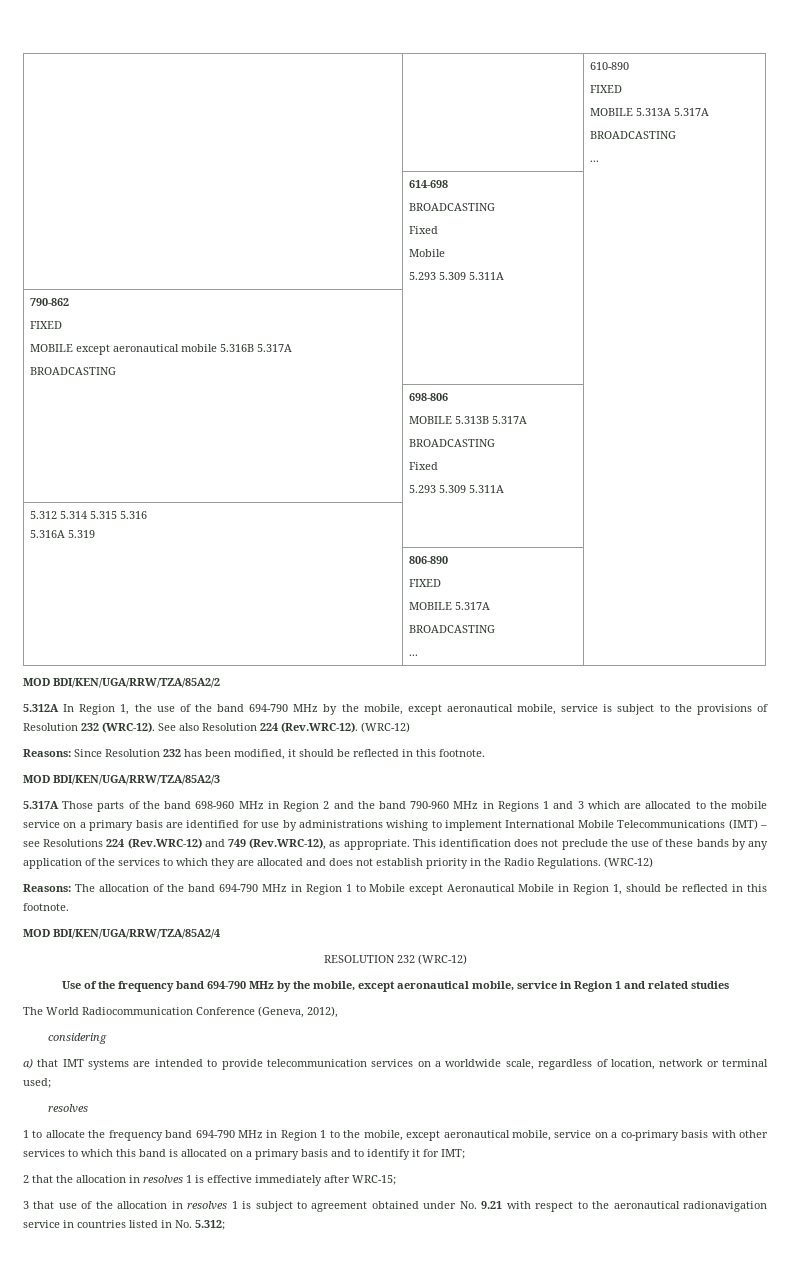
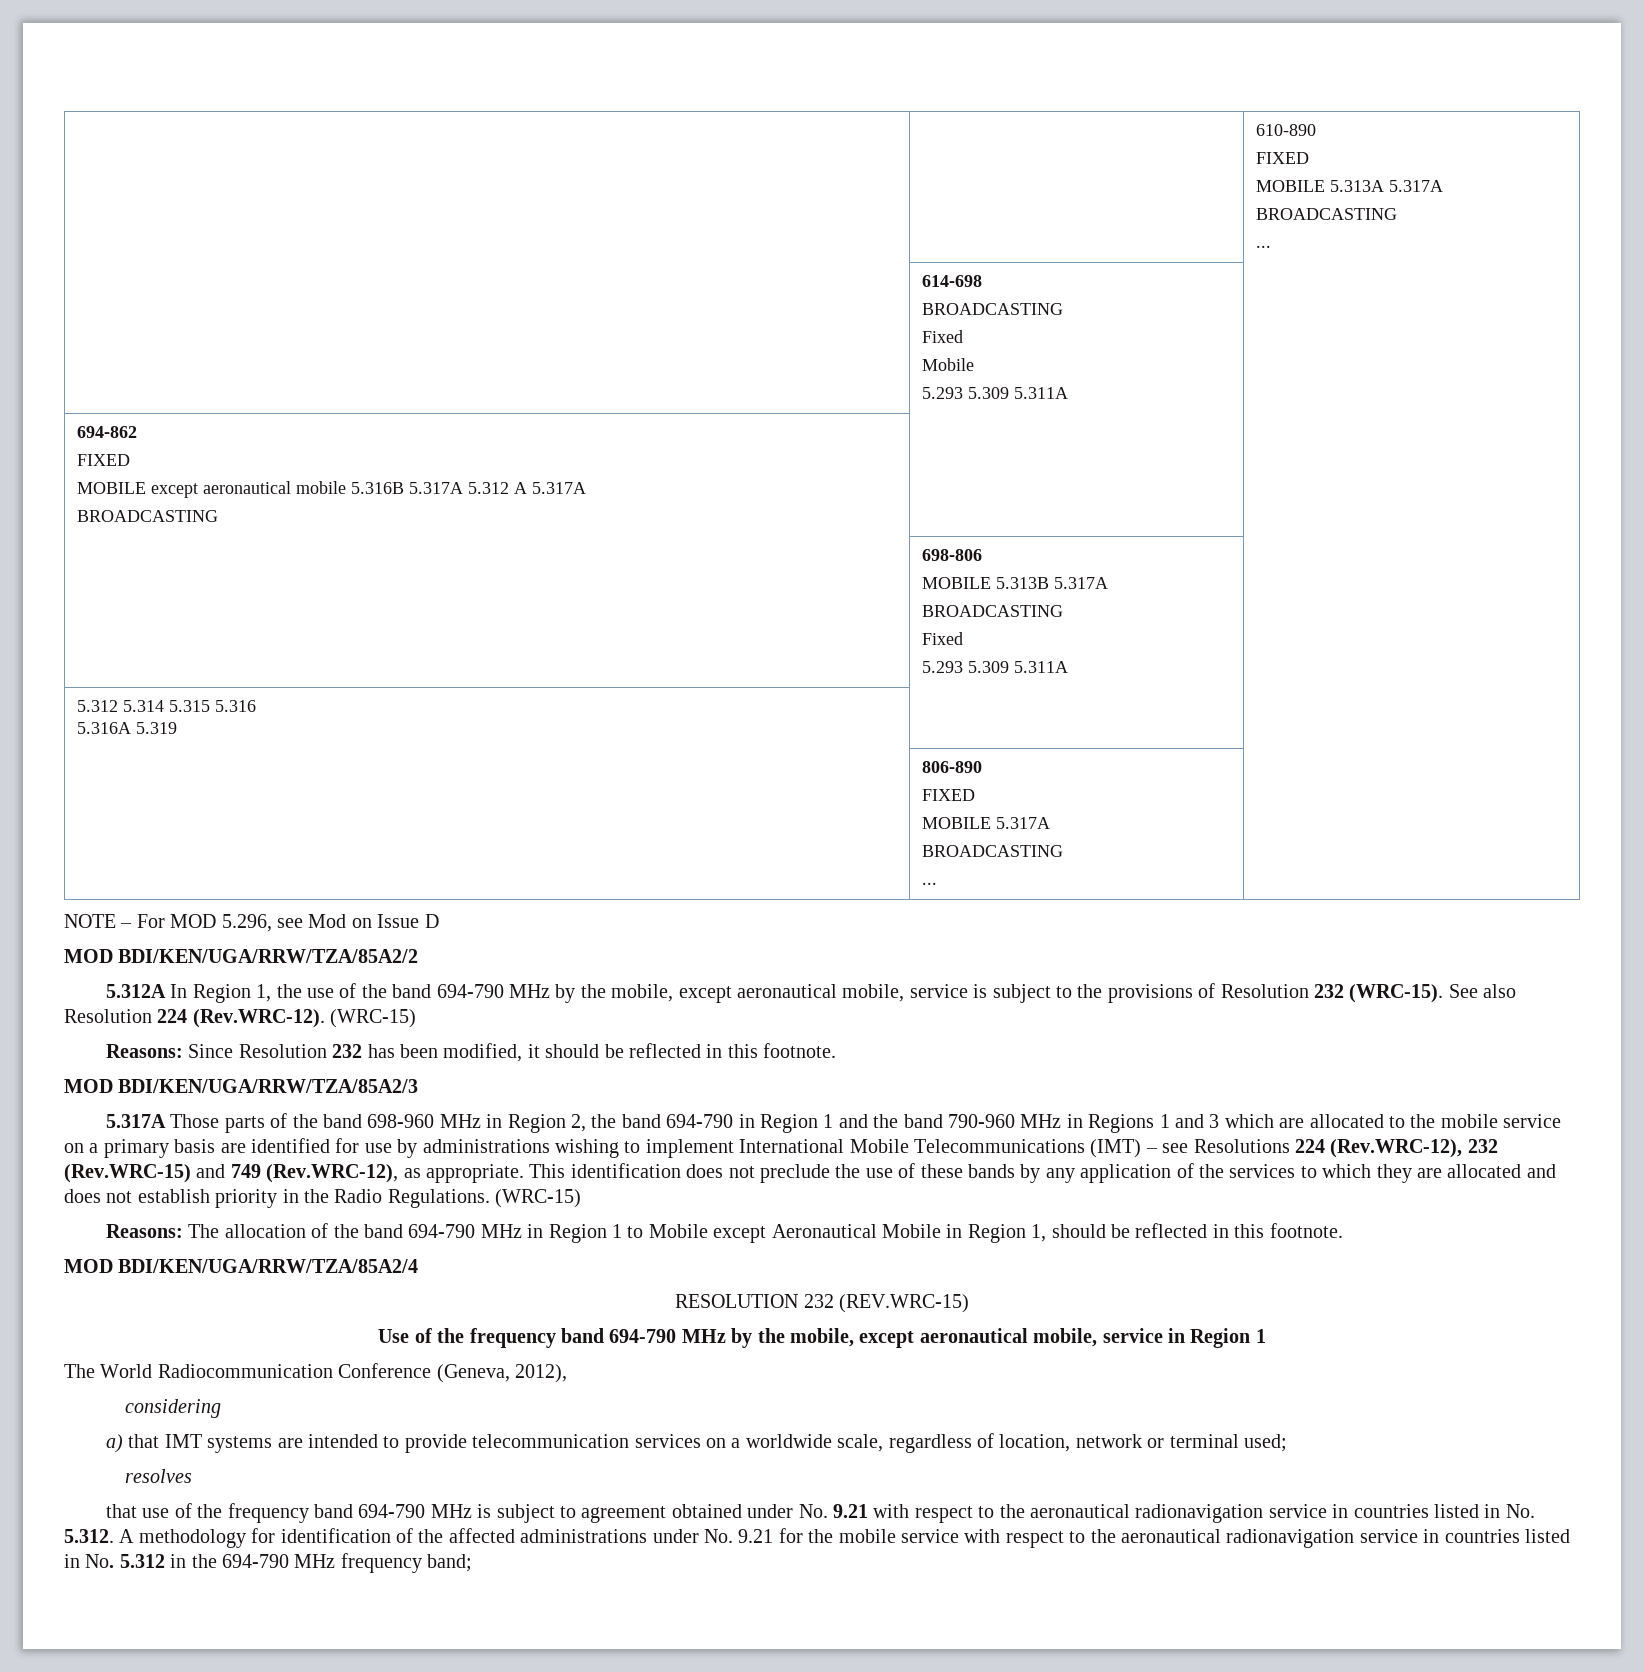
[29,298,69,306] 790-862 -> [77,426,138,438] 694-862
(292, 348) none -> [468,482,587,494] 5.312 A 5.317A
(418, 655) none -> [64,914,439,932] // NOTE – For MOD 5.296, see Mod on Issue D
[102,722,155,733] (WRC-12). -> [1349,984,1444,1003] (WRC-15).
[361,722,410,733] (WRC-12) -> [330,1009,417,1028] (WRC-15)
[323,801,330,809] 2 -> [571,1114,834,1133] 2, the band 694-790 in Region 1
[127,838,202,849] (Rev.WRC-12) -> [1330,1139,1498,1158] [64,1164,191,1183] (Rev.WRC-12), 232 (Rev.WRC-15)
[604,857,653,868] (WRC-12) -> [495,1189,582,1208] (WRC-15)
[417,954,467,965] (WRC-12) -> [838,1294,969,1313] (REV.WRC-15)
[623,981,729,989] and related studies -> (1266, 1336) none
[23,1130,768,1141] [23,1149,465,1160] [23,1175,396,1186] [23,1201,238,1210] 1 to allocate the frequency band 694-790 MHz in Region 1 to the mobile, except aeronautical mobile, service on a co-primary basis with other services to which this band is allocated on a primary basis and to identify it for IMT; // 2 that the allocation in resolves 1 is effective immediately after WRC-15; // 3 that use of the allocation in resolves 1 -> [106,1503,472,1523] that use of the frequency band 694-790 MHz
[195,1220,225,1230] 5.312; -> [64,1528,1571,1548] [64,1553,473,1573] 5.312. A methodology for identification of the affected administrations under No. 9.21 for the mobile service with respect to the aeronautical radionavigation service in countries listed in No. 5.312 in the 694-790 MHz frequency band;

